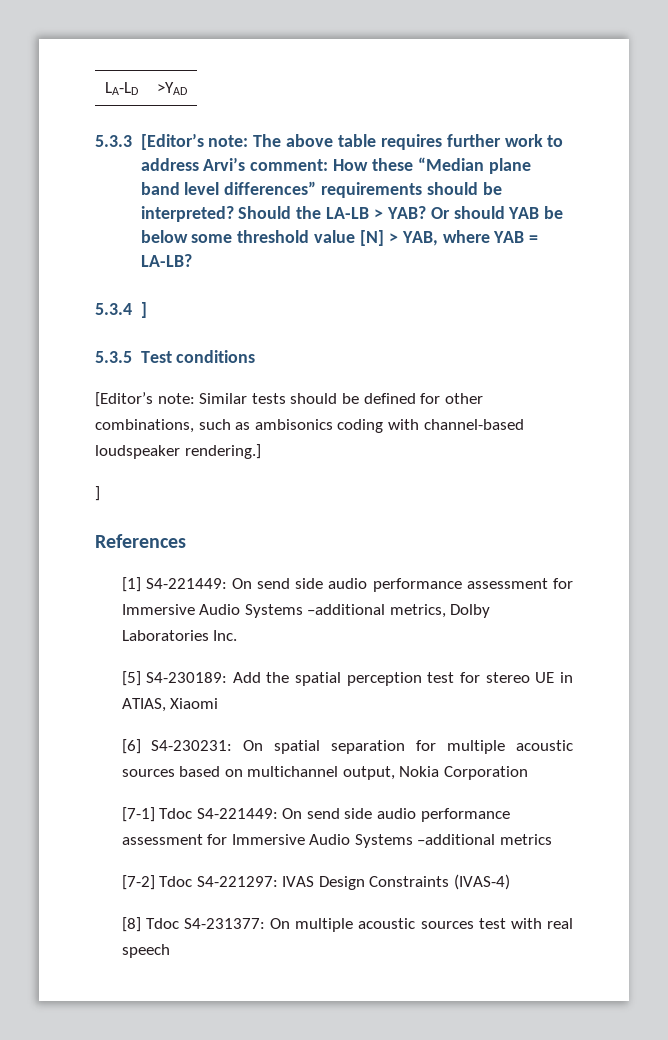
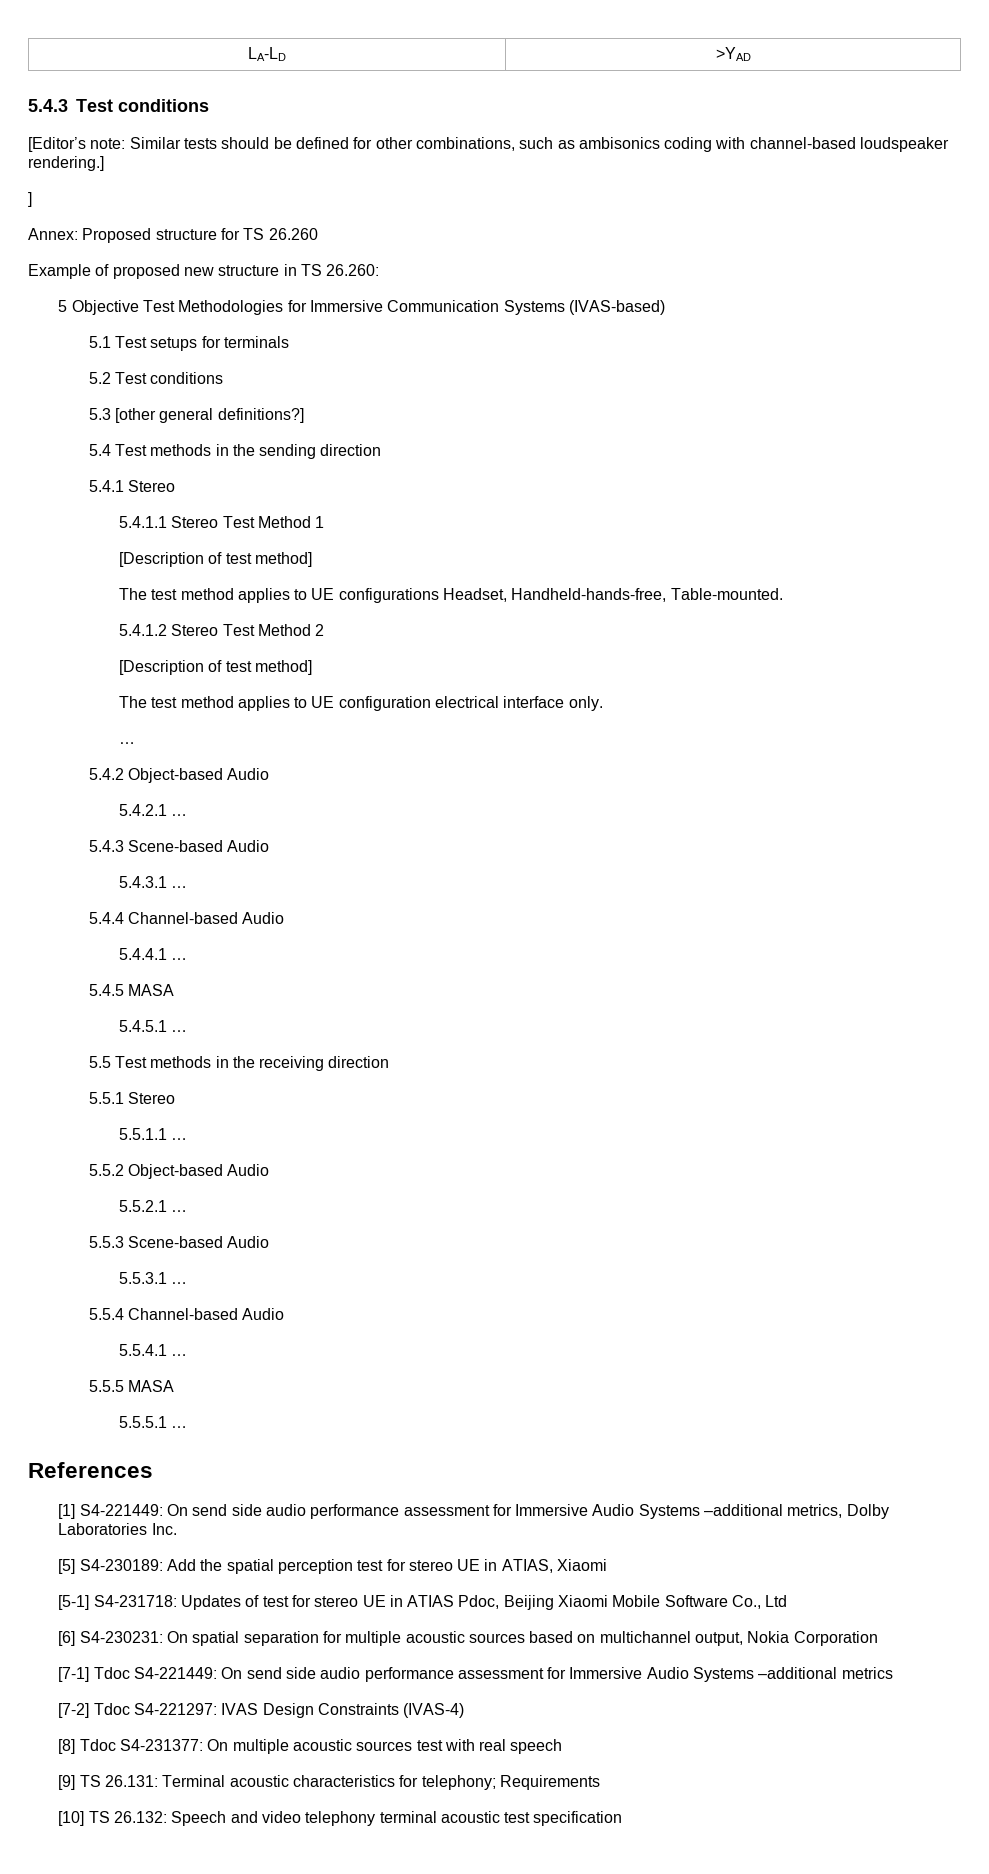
[95,133,564,150] [140,157,531,174] [140,181,502,198] [140,206,564,222] [140,230,539,246] [140,254,192,267] [95,302,147,318] [95,351,132,363] 5.3.3 [Editor’s note: The above table requires further work to address Arvi’s comment: How these “Median plane band level differences” requirements should be interpreted? Should the LA-LB > YAB? Or should YAB be below some threshold value [N] > YAB, where YAB = LA-LB? // 5.3.4 ] // 5.3.5 -> [28,99,68,112] 5.4.3
(100, 493) none -> [28,228,318,243] [28,264,380,279] [58,300,665,315] [88,336,289,351] [88,372,224,384] [88,408,304,423] [88,444,382,459] [88,480,175,492] [118,516,325,528] [118,552,312,567] [118,588,783,603] [118,624,325,636] [118,660,312,675] [118,696,603,711] [118,742,135,744] [88,768,270,783] [118,804,188,816] [88,840,270,852] [118,876,188,888] [88,912,285,924] [118,948,188,960] [88,984,174,996] [118,1020,188,1032] [88,1056,390,1071] [88,1092,175,1104] [118,1128,188,1140] [88,1164,270,1179] [118,1200,188,1212] [88,1236,270,1248] [118,1272,188,1284] [88,1308,285,1320] [118,1344,188,1356] [88,1380,174,1392] [118,1416,188,1428] // Annex: Proposed structure for TS 26.260 // Example of proposed new structure in TS 26.260: // 5 Objective Test Methodologies for Immersive Communication Systems (IVAS-based) // 5.1 Test setups for terminals // 5.2 Test conditions // 5.3 [other general definitions?] // 5.4 Test methods in the sending direction // 5.4.1 Stereo // 5.4.1.1 Stereo Test Method 1 // [Description of test method] // The test method applies to UE configurations Headset, Handheld-hands-free, Table-mounted. // 5.4.1.2 Stereo Test Method 2 // [Description of test method] // The test method applies to UE configuration electrical interface only. // … // 5.4.2 Object-based Audio // 5.4.2.1 … // 5.4.3 Scene-based Audio // 5.4.3.1 … // 5.4.4 Channel-based Audio // 5.4.4.1 … // 5.4.5 MASA // 5.4.5.1 … // 5.5 Test methods in the receiving direction // 5.5.1 Stereo // 5.5.1.1 … // 5.5.2 Object-based Audio // 5.5.2.1 … // 5.5.3 Scene-based Audio // 5.5.3.1 … // 5.5.4 Channel-based Audio // 5.5.4.1 … // 5.5.5 MASA // 5.5.5.1 …
(219, 703) none -> [58,1595,788,1610] // [5-1] S4-231718: Updates of test for stereo UE in ATIAS Pdoc, Beijing Xiaomi Mobile Software Co., Ltd
(170, 951) none -> [58,1775,600,1790] [58,1811,623,1826] // [9] TS 26.131: Terminal acoustic characteristics for telephony; Requirements // [10] TS 26.132: Speech and video telephony terminal acoustic test specification

